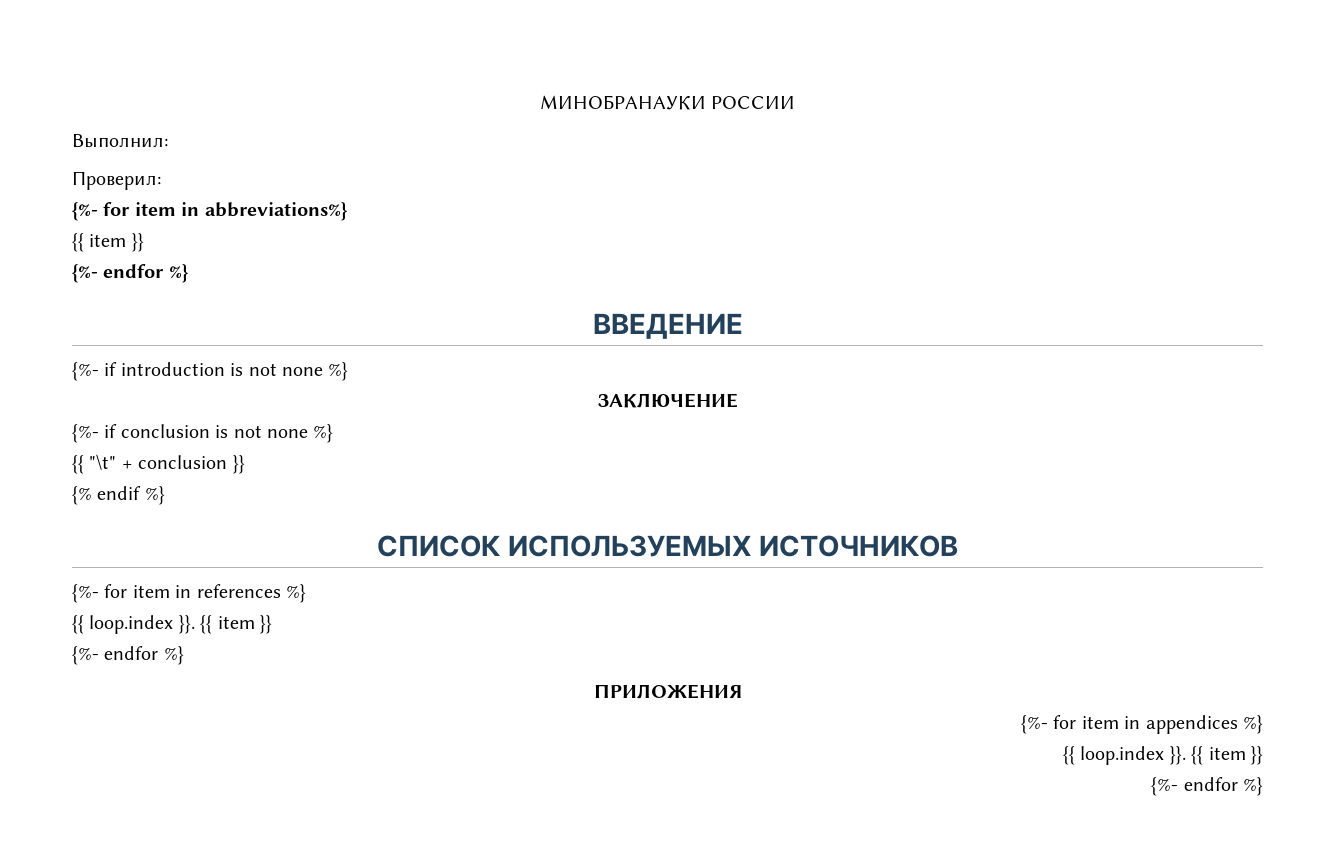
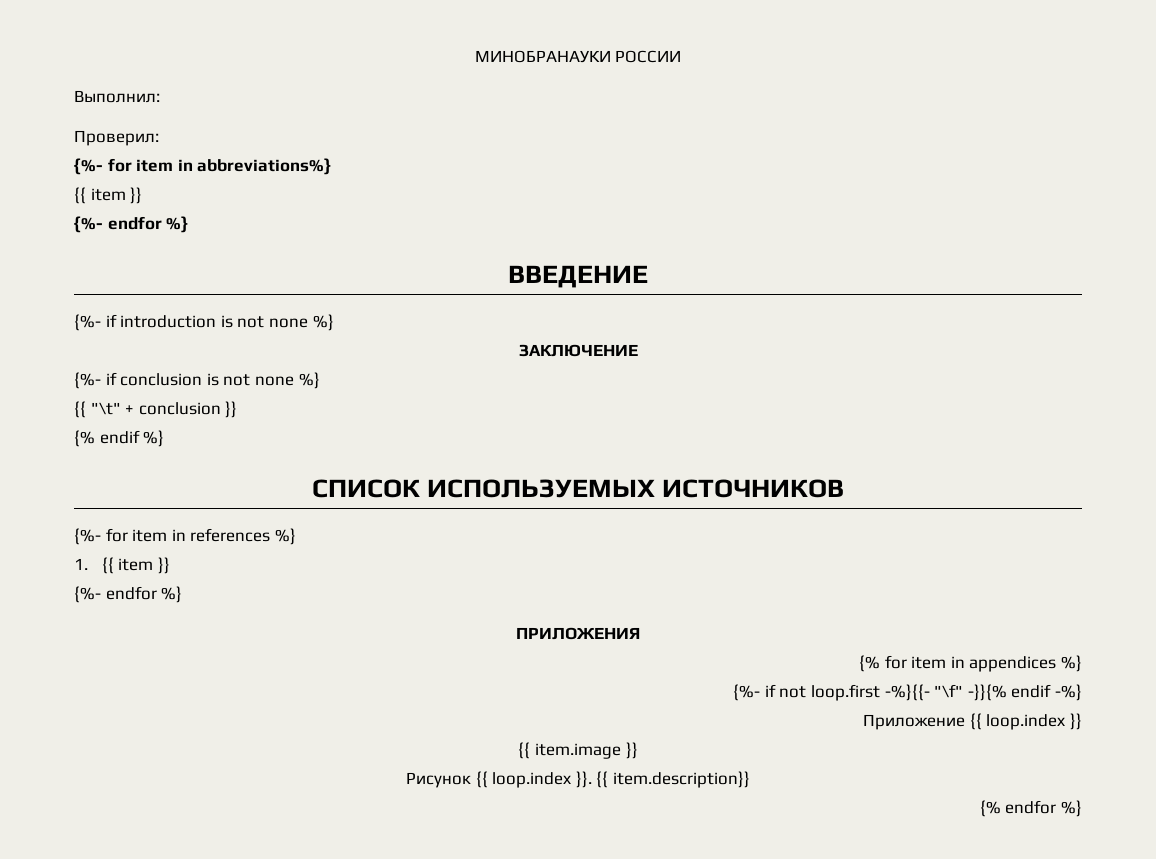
[72,615,195,634] {{ loop.index }}. -> [74,558,88,570] 1.
[1021,715,1048,734] {%- -> [859,655,881,672] {%
[1063,746,1264,765] [1151,777,1179,796] {{ loop.index }}. {{ item }} // {%- -> [733,684,1083,701] [863,713,1082,730] [518,742,638,759] [406,771,750,788] [979,800,1001,817] {%- if not loop.first -%}{{- "\f" -}}{% endif -%} // Приложение {{ loop.index }} // {{ item.image }} // Рисунок {{ loop.index }}. {{ item.description}} // {%

